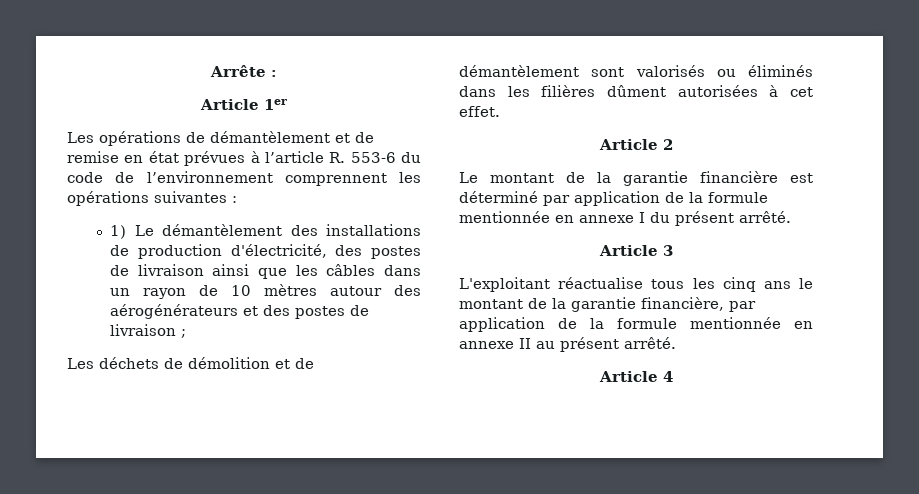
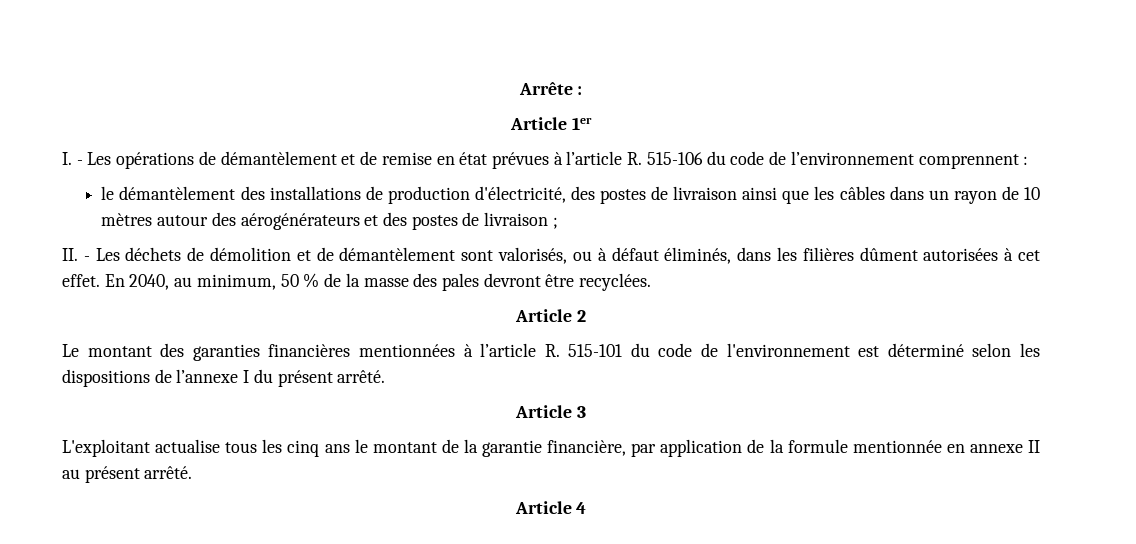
(287, 104) none -> [62,152,83,165] I. -
[350,152,396,163] 553-6 -> [646,152,703,165] 515-106
[399,172,421,183] [67,191,237,206] [110,225,154,239] les opérations suivantes : // 1) Le -> [1023,156,1029,165] [101,186,115,200] : // le
(187, 333) none -> [62,248,90,261] II. -
[635,65,813,77] valorisés ou éliminés -> [498,247,732,264] valorisés, ou à défaut éliminés,
[598,139,673,150] [459,171,813,186] [459,191,768,206] [459,211,634,223] // Article 2 // Le montant de la garantie financière est déterminé par application de la formule mentionnée en annexe -> [104,273,652,291] [515,309,586,322] [62,343,1041,361] [62,369,239,387] En 2040, au minimum, 50 % de la masse des pales devront être recyclées. // Article 2 // Le montant des garanties financières mentionnées à l’article R. 515-101 du code de l'environnement est déterminé selon les dispositions de l’annexe
[558,277,644,289] réactualise -> [155,439,221,453] actualise

